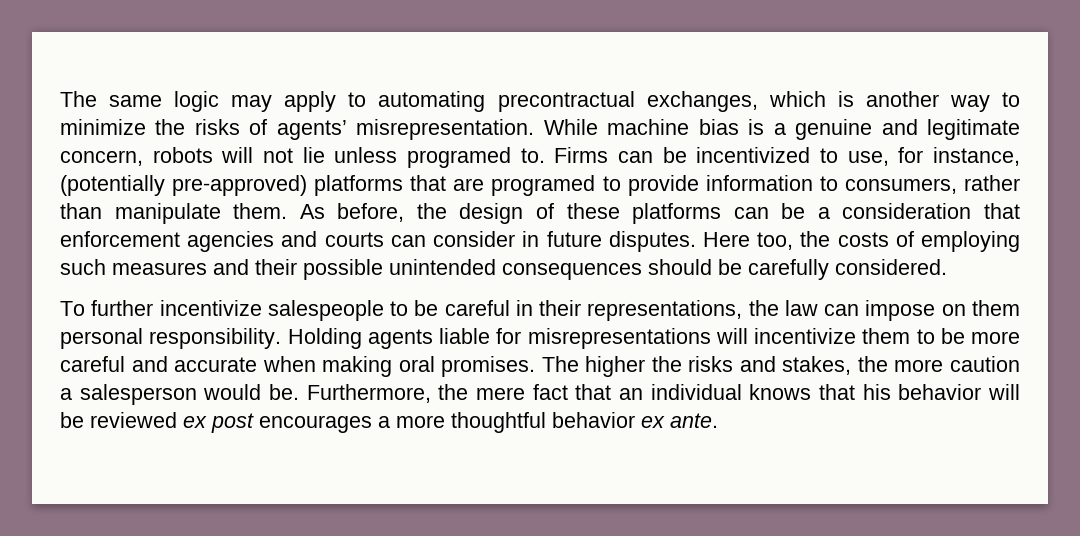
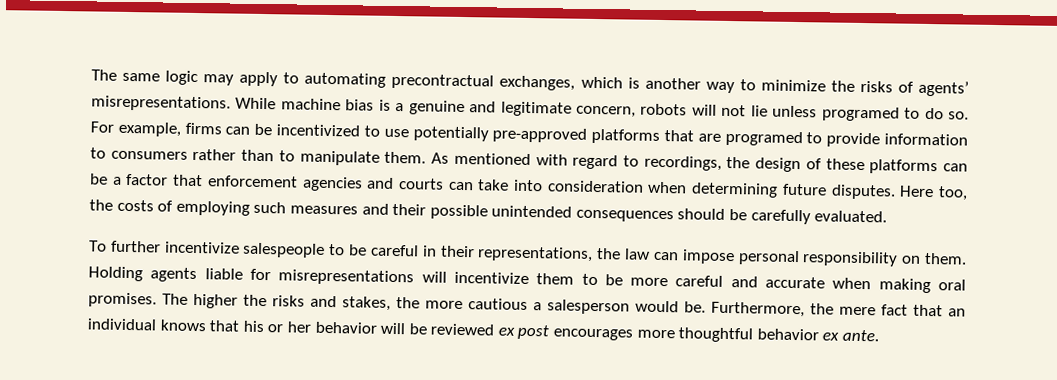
[356,119,535,140] misrepresentation. -> [91,95,231,112] misrepresentations.
[520,147,1020,166] [60,175,308,196] to. Firms can be incentivized to use, for instance, (potentially pre-approved) -> [904,107,970,120] [90,121,588,143] to do so. For example, firms can be incentivized to use potentially pre-approved
[844,178,957,194] consumers, -> [110,150,188,160] consumers
(102, 211) none -> [278,150,295,162] to
[337,203,405,222] before, -> [453,152,722,171] mentioned with regard to recordings,
[842,203,972,219] consideration -> [126,173,169,186] factor
[433,231,540,247] consider in -> [477,179,779,198] take into consideration when determining
[835,259,947,275] considered. -> [814,210,888,223] evaluated.
[941,300,1020,316] [60,328,282,349] on them personal responsibility. -> [737,250,968,267] personal responsibility on them.
[949,356,1020,372] caution -> [468,298,528,310] cautious
(891, 392) none -> [267,321,311,333] or her
[378,416,390,428] a -> (634, 334) none

